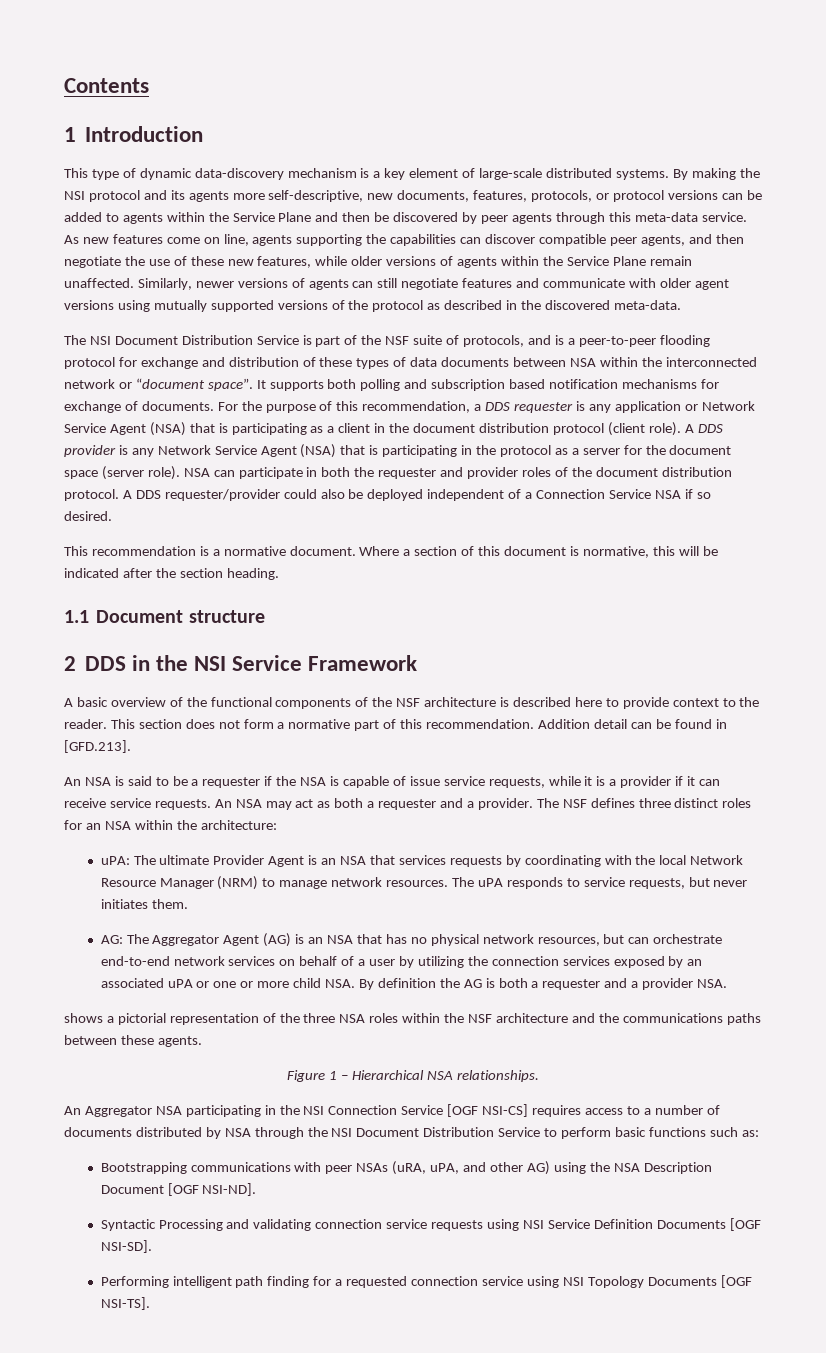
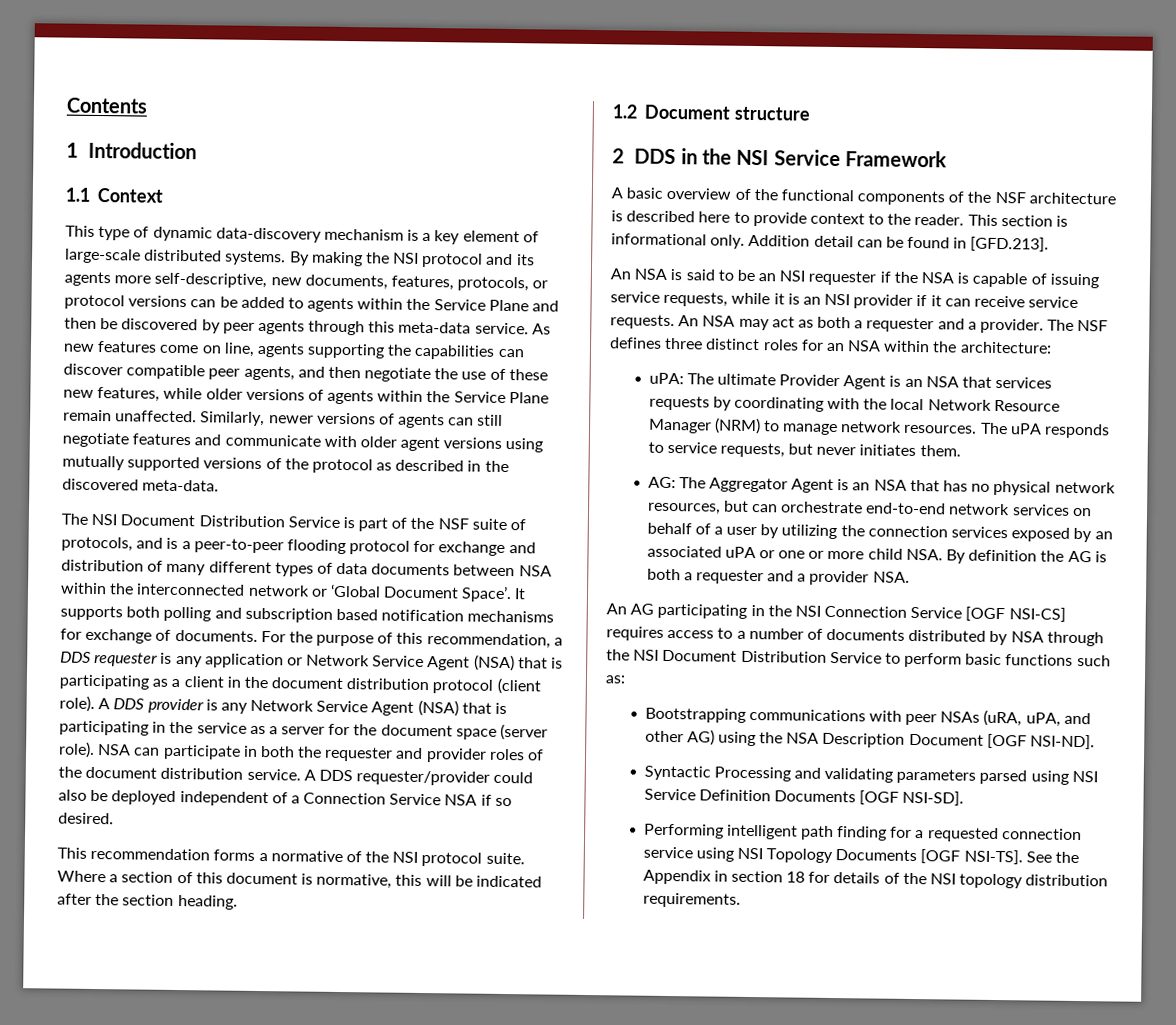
(203, 134) none -> [65,187,163,203] // 1.1 Context
[319,357,353,367] these -> [166,561,272,576] many different
[135,378,253,391] “document space”. -> [329,583,513,603] ‘Global Document Space’.
[499,445,551,457] protocol -> [196,722,247,734] service
[64,489,119,501] protocol. -> [246,768,301,781] service.
[199,546,356,556] is a normative document. -> [213,849,525,867] forms a normative of the NSI protocol suite.
[64,610,89,623] 1.1 -> [612,104,637,119] 1.2
[185,719,535,731] does not form a normative part of this recommendation. -> [1056,215,1069,227] [611,233,746,249] is informational only.
[191,779,199,786] a -> [758,270,806,282] an NSI
[409,776,440,786] issue -> [1049,273,1099,289] issuing
[609,779,617,786] a -> [802,293,851,306] an NSI
[263,933,292,947] (AG) -> (835, 486) none
[64,1013,761,1025] [64,1035,202,1047] [287,1070,539,1082] [64,1106,182,1117] // shows a pictorial representation of the three NSA roles within the NSF architecture and the communications paths between these agents. // Figure 1 – Hierarchical NSA relationships. // An Aggregator NSA -> [606,603,655,615] // An AG
[315,1219,484,1231] connection service requests -> [896,768,1028,785] parameters parsed
(150, 1303) none -> [1025,851,1079,864] [642,869,1109,889] [642,892,741,908] See the Appendix in section 18 for details of the NSI topology distribution requirements.

